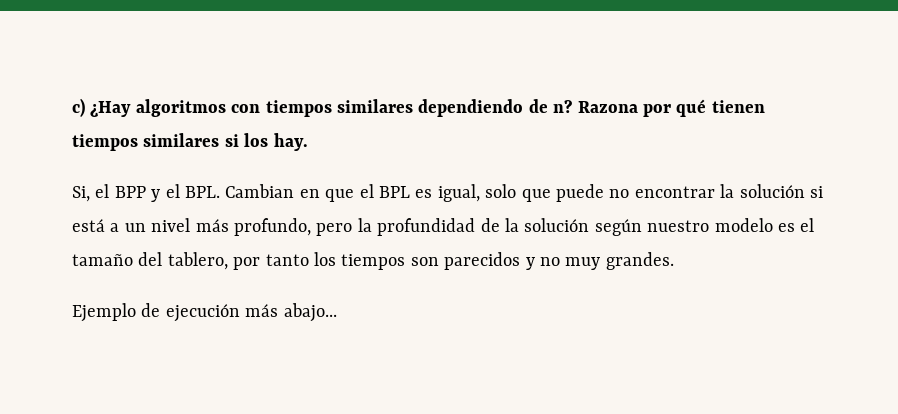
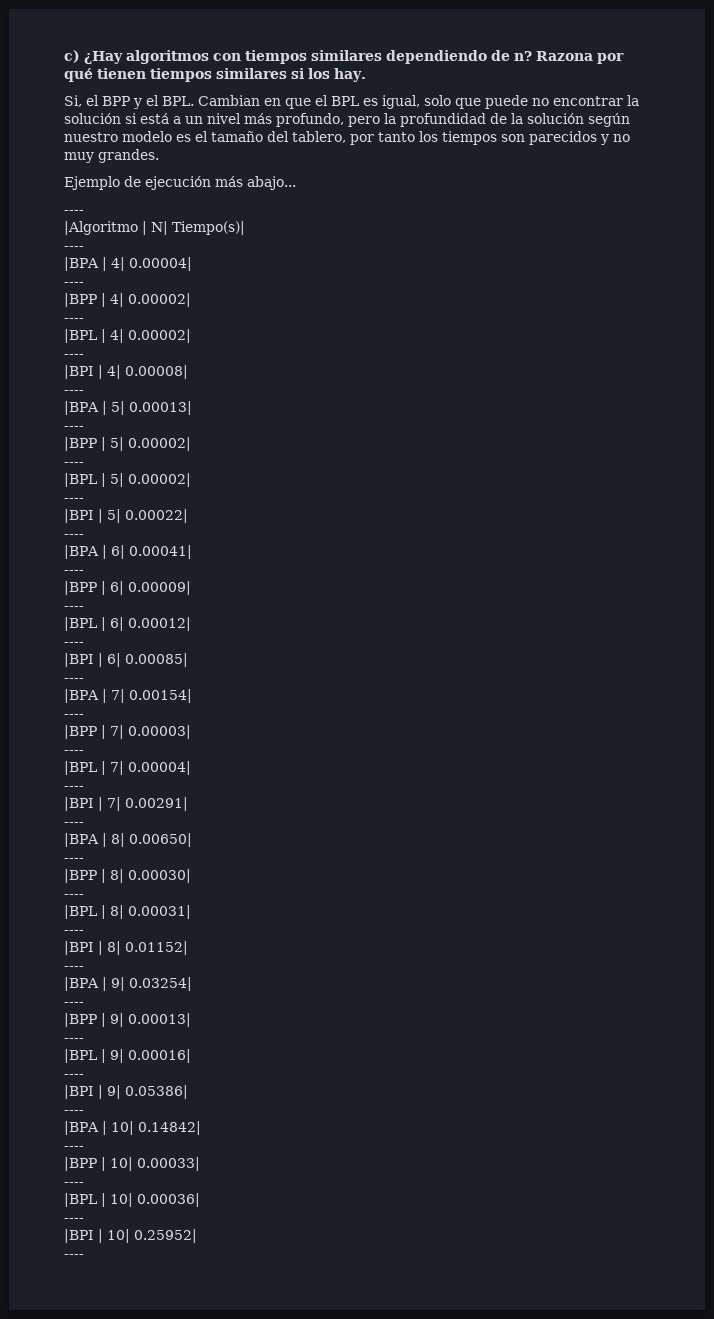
(337, 312) none -> [64,210,84,214] [64,221,245,235] [64,246,84,250] [64,257,192,271] [64,282,84,286] [64,293,191,307] [64,318,84,322] [64,329,191,343] [64,354,84,358] [64,365,188,379] [64,390,84,394] [64,401,192,415] [64,426,84,430] [64,437,191,451] [64,462,84,466] [64,473,191,487] [64,498,84,502] [64,509,188,523] [64,534,84,538] [64,545,192,559] [64,570,84,574] [64,581,191,595] [64,606,84,610] [64,617,191,631] [64,642,84,646] [64,653,188,667] [64,678,84,682] [64,689,192,703] [64,714,84,718] [64,725,191,739] [64,750,84,754] [64,761,191,775] [64,786,84,790] [64,797,188,811] [64,822,84,826] [64,833,192,847] [64,858,84,862] [64,869,191,883] [64,894,84,898] [64,905,191,919] [64,930,84,934] [64,941,188,955] [64,966,84,970] [64,977,192,991] [64,1002,84,1006] [64,1013,191,1027] [64,1038,84,1042] [64,1049,191,1063] [64,1074,84,1078] [64,1085,188,1099] [64,1110,84,1114] [64,1121,201,1135] [64,1146,84,1150] [64,1157,200,1171] [64,1182,84,1186] [64,1193,200,1207] [64,1218,84,1222] [64,1229,197,1243] [64,1254,84,1258] // ---- // |Algoritmo | N| Tiempo(s)| // ---- // |BPA | 4| 0.00004| // ---- // |BPP | 4| 0.00002| // ---- // |BPL | 4| 0.00002| // ---- // |BPI | 4| 0.00008| // ---- // |BPA | 5| 0.00013| // ---- // |BPP | 5| 0.00002| // ---- // |BPL | 5| 0.00002| // ---- // |BPI | 5| 0.00022| // ---- // |BPA | 6| 0.00041| // ---- // |BPP | 6| 0.00009| // ---- // |BPL | 6| 0.00012| // ---- // |BPI | 6| 0.00085| // ---- // |BPA | 7| 0.00154| // ---- // |BPP | 7| 0.00003| // ---- // |BPL | 7| 0.00004| // ---- // |BPI | 7| 0.00291| // ---- // |BPA | 8| 0.00650| // ---- // |BPP | 8| 0.00030| // ---- // |BPL | 8| 0.00031| // ---- // |BPI | 8| 0.01152| // ---- // |BPA | 9| 0.03254| // ---- // |BPP | 9| 0.00013| // ---- // |BPL | 9| 0.00016| // ---- // |BPI | 9| 0.05386| // ---- // |BPA | 10| 0.14842| // ---- // |BPP | 10| 0.00033| // ---- // |BPL | 10| 0.00036| // ---- // |BPI | 10| 0.25952| // ----

